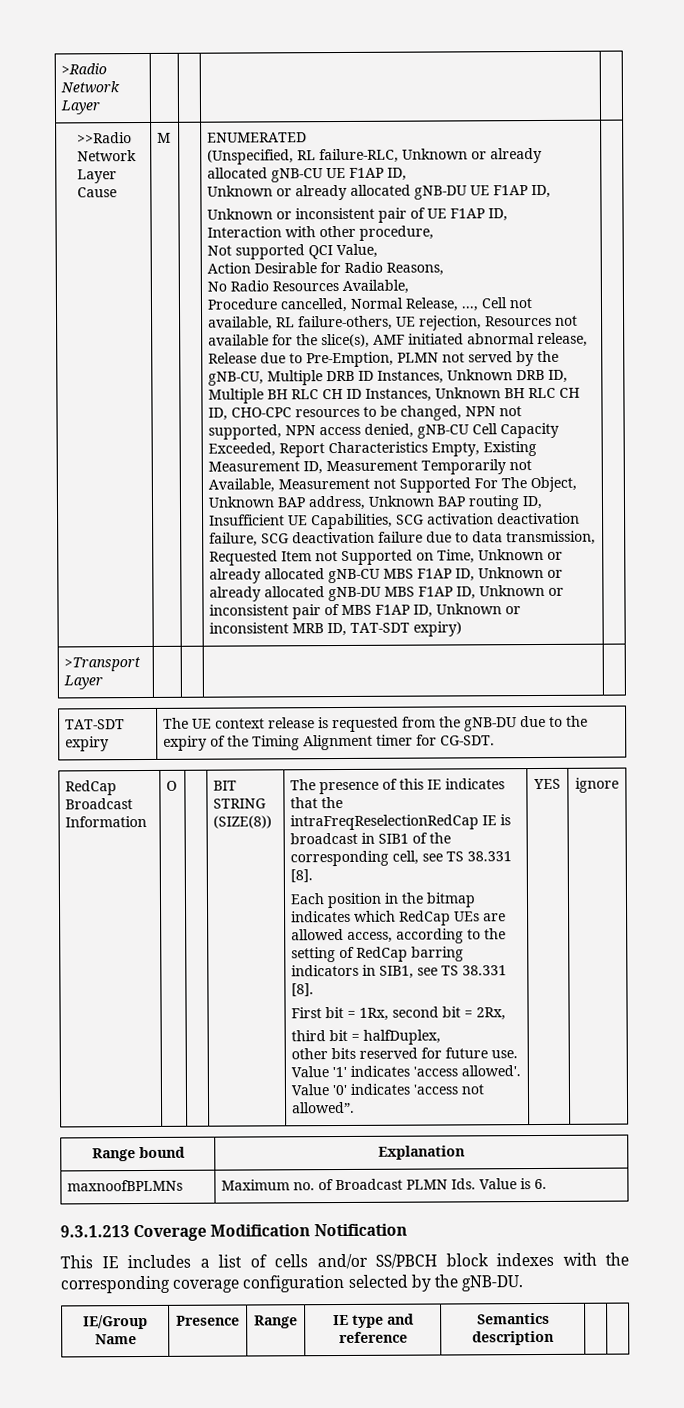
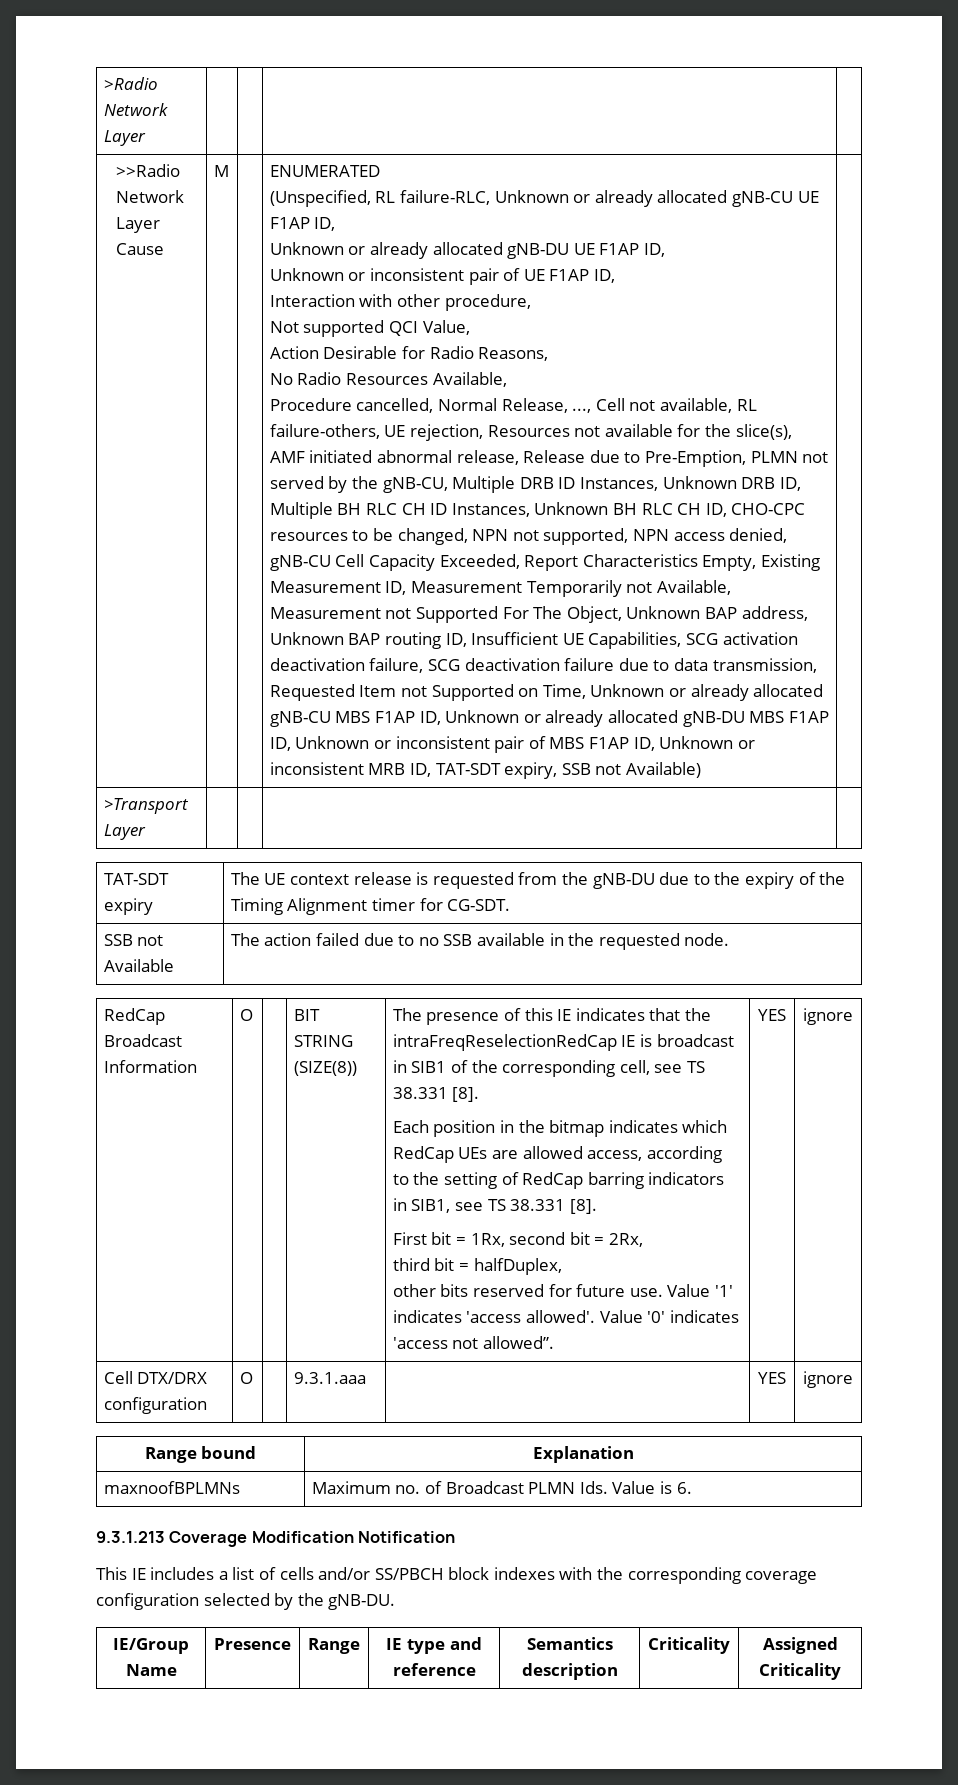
[412,621,462,637] expiry) -> [504,762,701,779] expiry, SSB not Available)
(495, 740) none -> [103,934,164,946] [103,959,174,972] [230,933,730,950] // SSB not Available | The action failed due to no SSB available in the requested node.
(619, 785) none -> [103,1371,208,1384] [103,1397,207,1414] [239,1372,253,1384] [293,1372,366,1384] [758,1372,786,1384] [803,1371,853,1388] // Cell DTX/DRX configuration | O | | 9.3.1.aaa | | YES | ignore
(554, 1338) | -> [648,1637,730,1654] [762,1637,838,1654] [759,1663,841,1680] Criticality | Assigned Criticality

